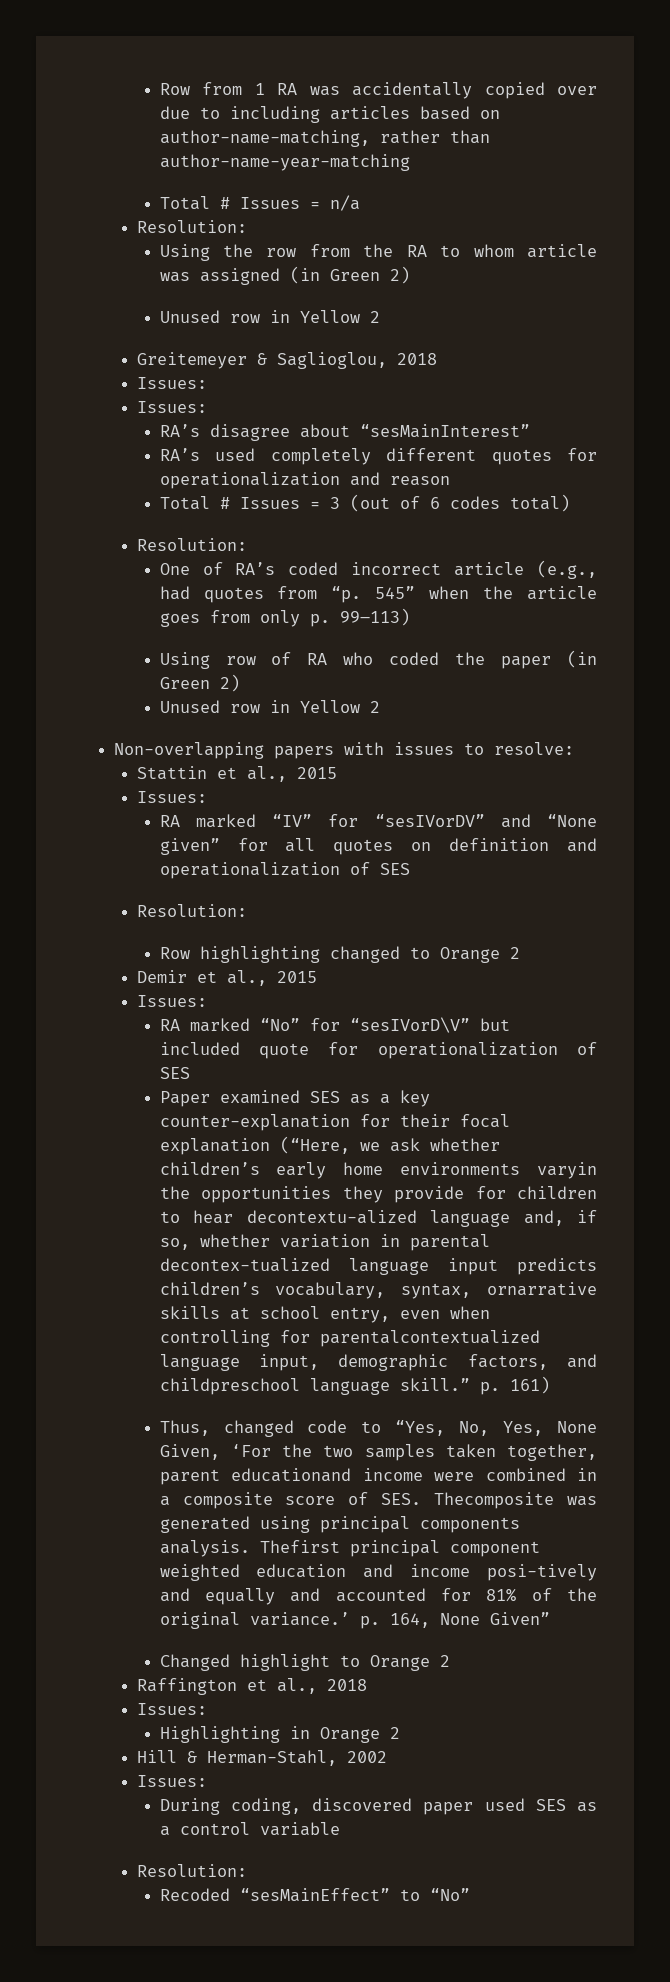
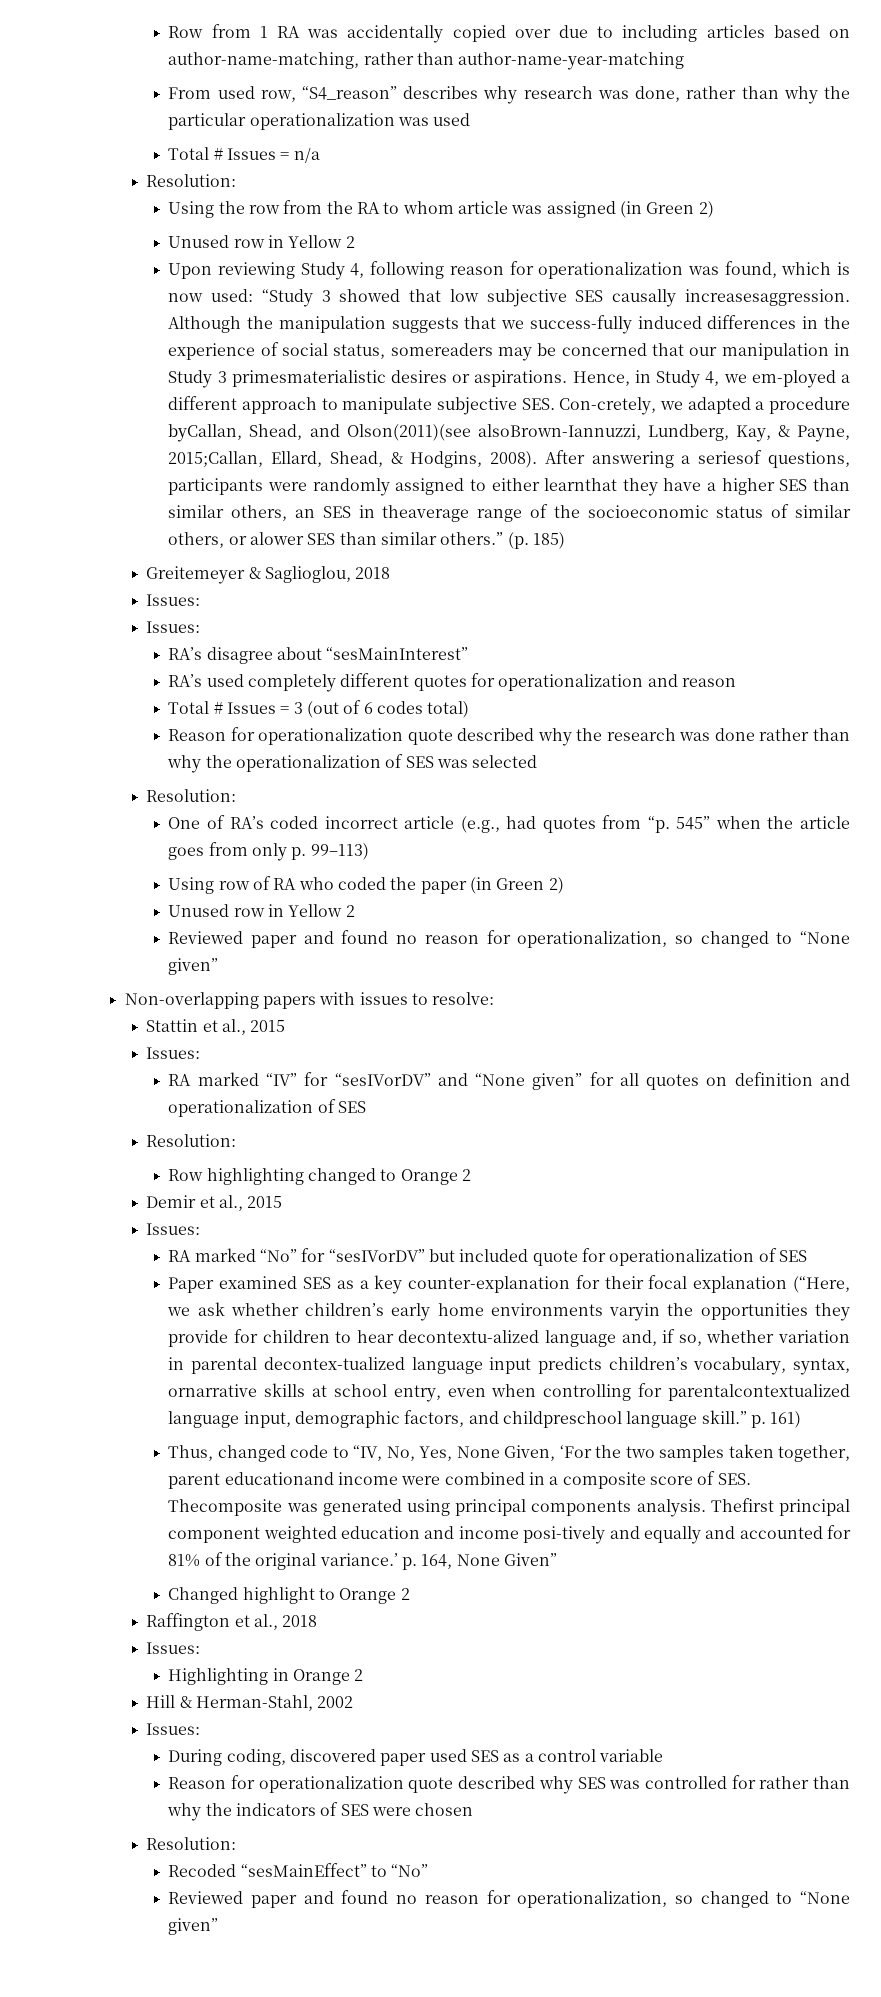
(410, 162) none -> [168,86,850,104] [168,113,471,130] // From used row, “S4_reason” describes why research was done, rather than why the particular operationalization was used
(380, 317) none -> [168,261,850,280] [168,289,851,307] [168,315,851,334] [168,342,850,361] [168,370,850,388] [168,396,850,415] [168,424,850,442] [168,450,851,468] [168,478,850,496] [168,504,852,522] [168,532,565,549] // Upon reviewing Study 4, following reason for operationalization was found, which is now used: “Study 3 showed that low subjective SES causally increasesaggression. Although the manipulation suggests that we success-fully induced differences in the experience of social status, somereaders may be concerned that our manipulation in Study 3 primesmaterialistic desires or aspirations. Hence, in Study 4, we em-ployed a different approach to manipulate subjective SES. Con-cretely, we adapted a procedure byCallan, Shead, and Olson(2011)(see alsoBrown-Iannuzzi, Lundberg, Kay, & Payne, 2015;Callan, Ellard, Shead, & Hodgins, 2008). After answering a seriesof questions, participants were randomly assigned to either learnthat they have a higher SES than similar others, an SES in theaverage range of the socioeconomic status of similar others, or alower SES than similar others.” (p. 185)
(570, 503) none -> [168,727,851,746] [167,754,538,773] // Reason for operationalization quote described why the research was done rather than why the operationalization of SES was selected
(380, 707) none -> [168,930,850,948] [168,958,219,975] // Reviewed paper and found no reason for operationalization, so changed to “None given”
[349,1017,470,1033] “sesIVorD\V” -> [328,1249,425,1262] “sesIVorDV”
[395,1420,446,1436] “Yes, -> [353,1445,383,1461] “IV,
(340, 1829) none -> [168,1775,850,1794] [167,1802,474,1821] // Reason for operationalization quote described why SES was controlled for rather than why the indicators of SES were chosen
(470, 1894) none -> [168,1890,850,1908] [168,1918,219,1935] // Reviewed paper and found no reason for operationalization, so changed to “None given”

